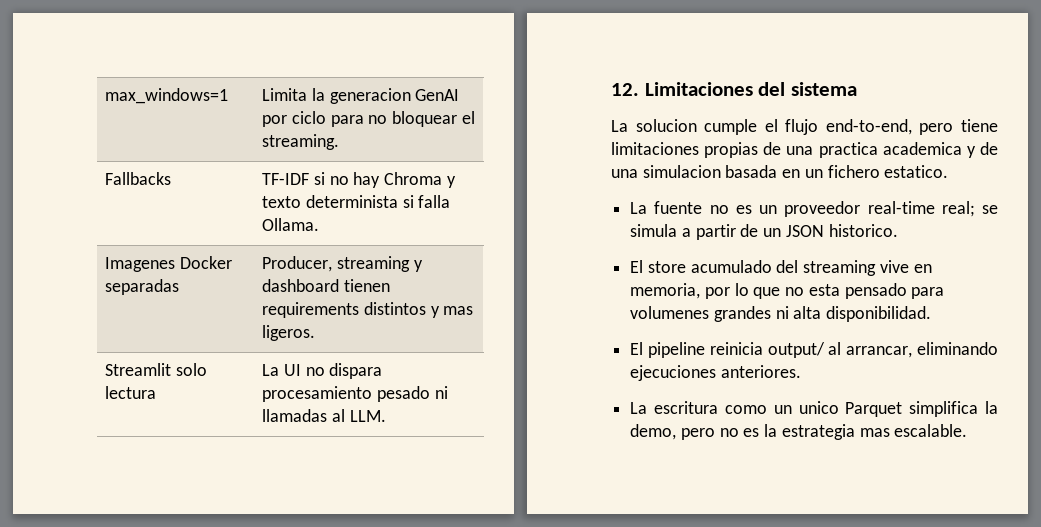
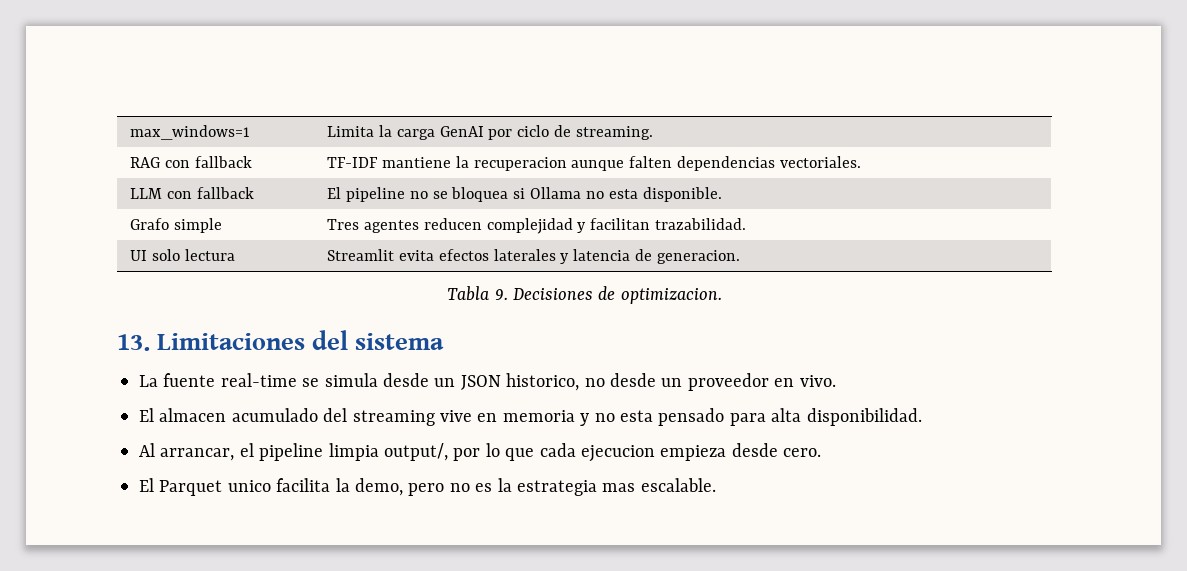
[329,88,411,104] generacion -> [396,129,435,140] carga
[330,111,475,127] [262,134,340,150] [105,172,172,185] [262,172,456,188] [262,195,451,208] [262,218,320,231] [105,256,232,272] [105,279,180,295] [262,256,423,272] [262,279,390,292] [262,302,474,318] [262,325,316,341] [105,363,207,376] [105,386,157,399] [262,363,383,379] [262,386,448,402] [262,409,386,422] [611,82,857,96] [611,119,998,135] [611,142,998,158] [611,165,949,178] [630,201,998,217] [630,224,898,240] [630,260,686,273] para no bloquear el streaming. // Fallbacks | TF-IDF si no hay Chroma y texto determinista si falla Ollama. // Imagenes Docker separadas | Producer, streaming y dashboard tienen requirements distintos y mas ligeros. // Streamlit solo lectura | La UI no dispara procesamiento pesado ni llamadas al LLM. // 12. Limitaciones del sistema // La solucion cumple el flujo end-to-end, pero tiene limitaciones propias de una practica academica y de una simulacion basada en un fichero estatico. // La fuente no es un proveedor real-time real; se simula a partir de un JSON historico. // El store -> [554,125,654,140] [130,156,252,168] [327,156,862,171] [130,187,254,199] [327,187,722,202] [130,218,222,233] [327,218,747,234] [130,249,235,261] [327,249,741,264] [447,286,722,304] [117,330,445,351] [139,373,836,391] [139,408,227,422] de streaming. // RAG con fallback | TF-IDF mantiene la recuperacion aunque falten dependencias vectoriales. // LLM con fallback | El pipeline no se bloquea si Ollama no esta disponible. // Grafo simple | Tres agentes reducen complejidad y facilitan trazabilidad. // UI solo lectura | Streamlit evita efectos laterales y latencia de generacion. // Tabla 9. Decisiones de optimizacion. // 13. Limitaciones del sistema // La fuente real-time se simula desde un JSON historico, no desde un proveedor en vivo. // El almacen
[630,283,781,299] memoria, por lo que -> [502,410,590,426] memoria y
[630,306,789,322] volumenes grandes ni -> (766, 419) none
[630,342,998,358] [630,365,801,381] [630,401,979,417] El pipeline reinicia output/ al arrancar, eliminando ejecuciones anteriores. // La escritura como un unico Parquet simplifica -> [139,443,822,462] [139,478,331,496] Al arrancar, el pipeline limpia output/, por lo que cada ejecucion empieza desde cero. // El Parquet unico facilita

